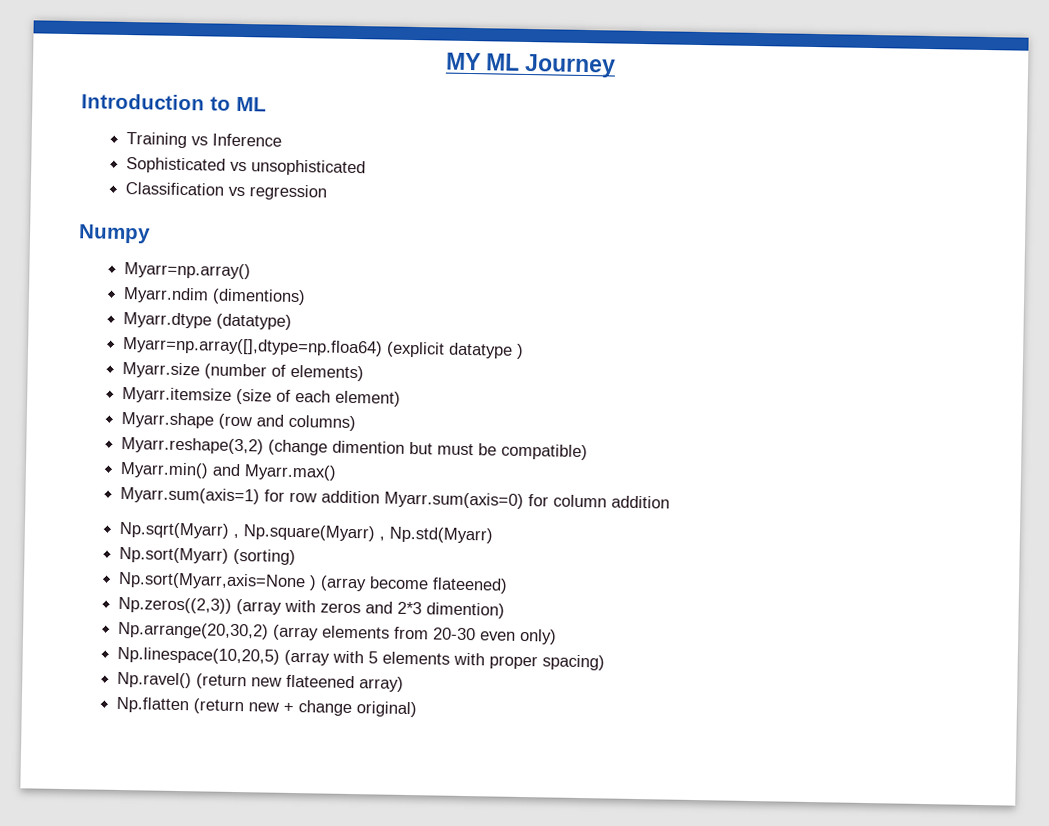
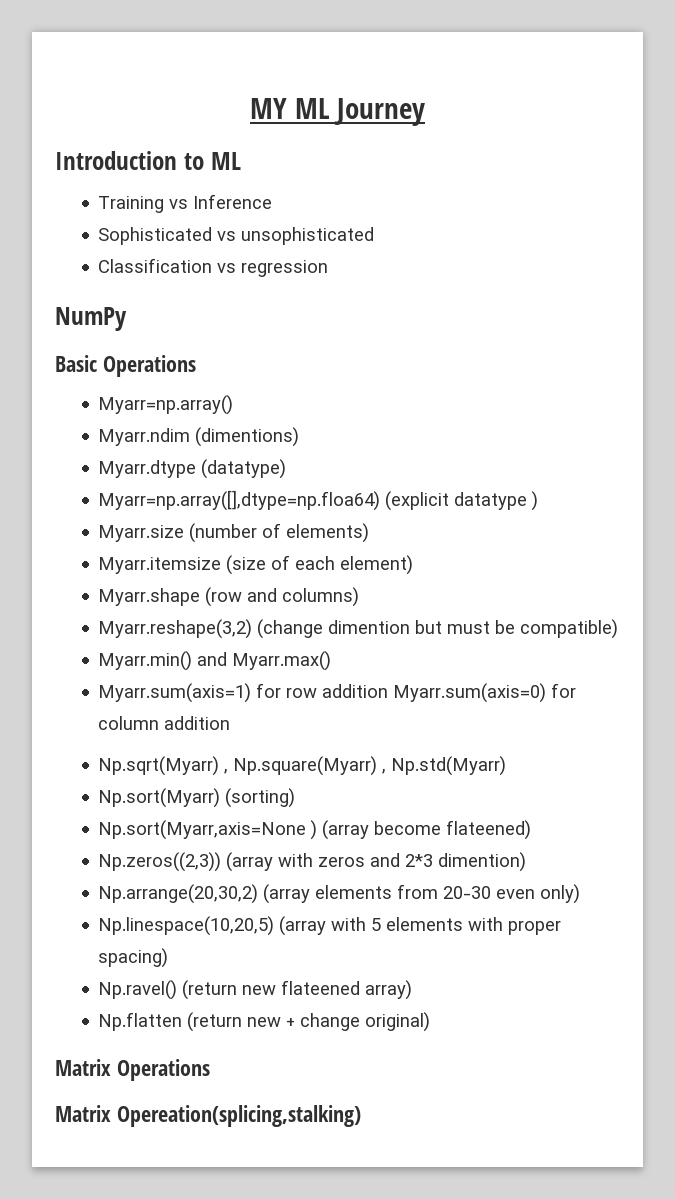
[78,224,151,244] Numpy -> [55,307,127,331] [55,355,196,377] NumPy // Basic Operations
(418, 709) none -> [55,1059,210,1081] [55,1105,361,1127] // Matrix Operations // Matrix Opereation(splicing,stalking)

